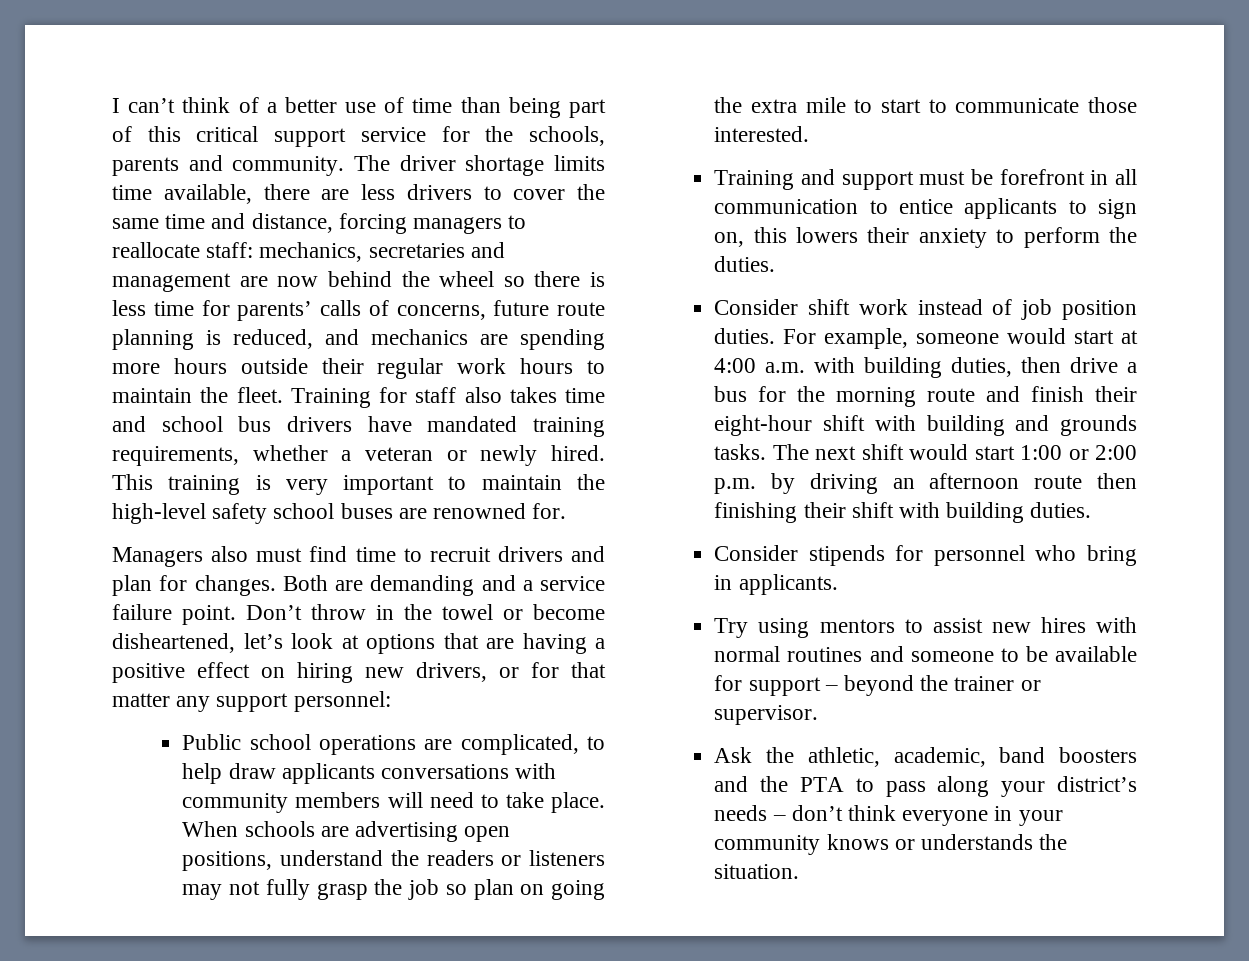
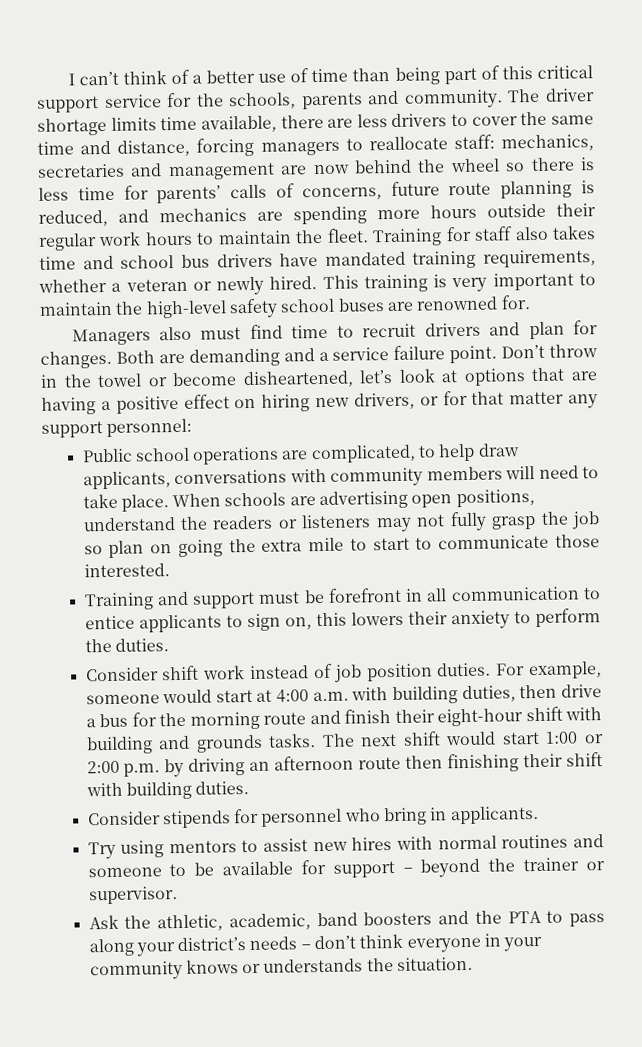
[281,763,375,784] applicants -> [82,471,171,490] applicants,

